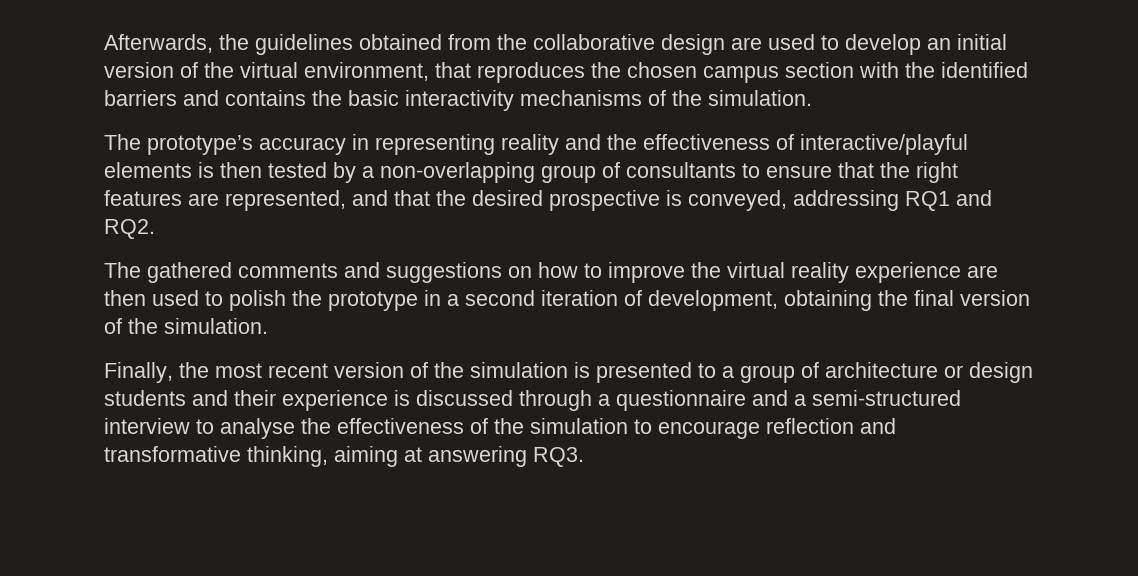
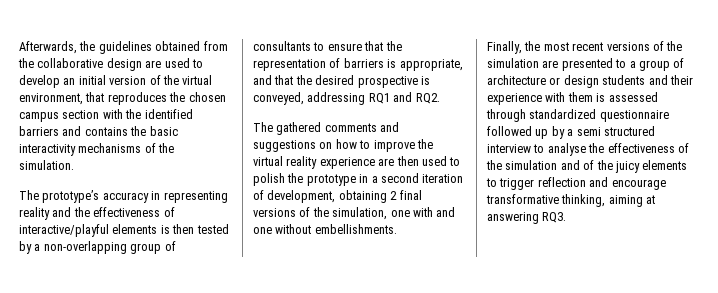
[916,162,958,183] [104,190,346,211] right features are represented, -> [253,58,463,71] representation of barriers is appropriate,
[878,290,1030,306] [104,318,268,334] the final version of the simulation. -> [390,190,422,200] [253,207,456,220] [253,224,397,234] 2 final versions of the simulation, one with and one without embellishments.
[334,362,590,378] version of the simulation is -> [606,41,683,51] [487,58,559,68] versions of the simulation are
[394,390,961,411] is discussed through a questionnaire and a semi-structured -> [545,92,658,102] [486,109,669,122] [487,126,655,139] with them is assessed through standardized questionnaire followed up by a semi structured
[634,419,760,439] to encourage -> [560,160,688,173] [486,178,535,190] and of the juicy elements to trigger
(896, 426) none -> [611,179,666,190] encourage

